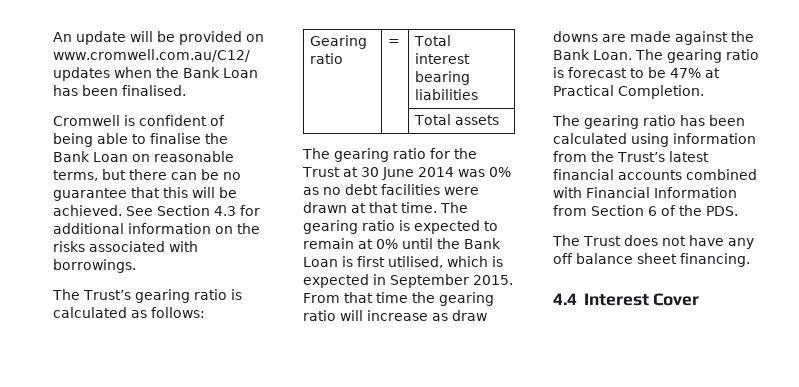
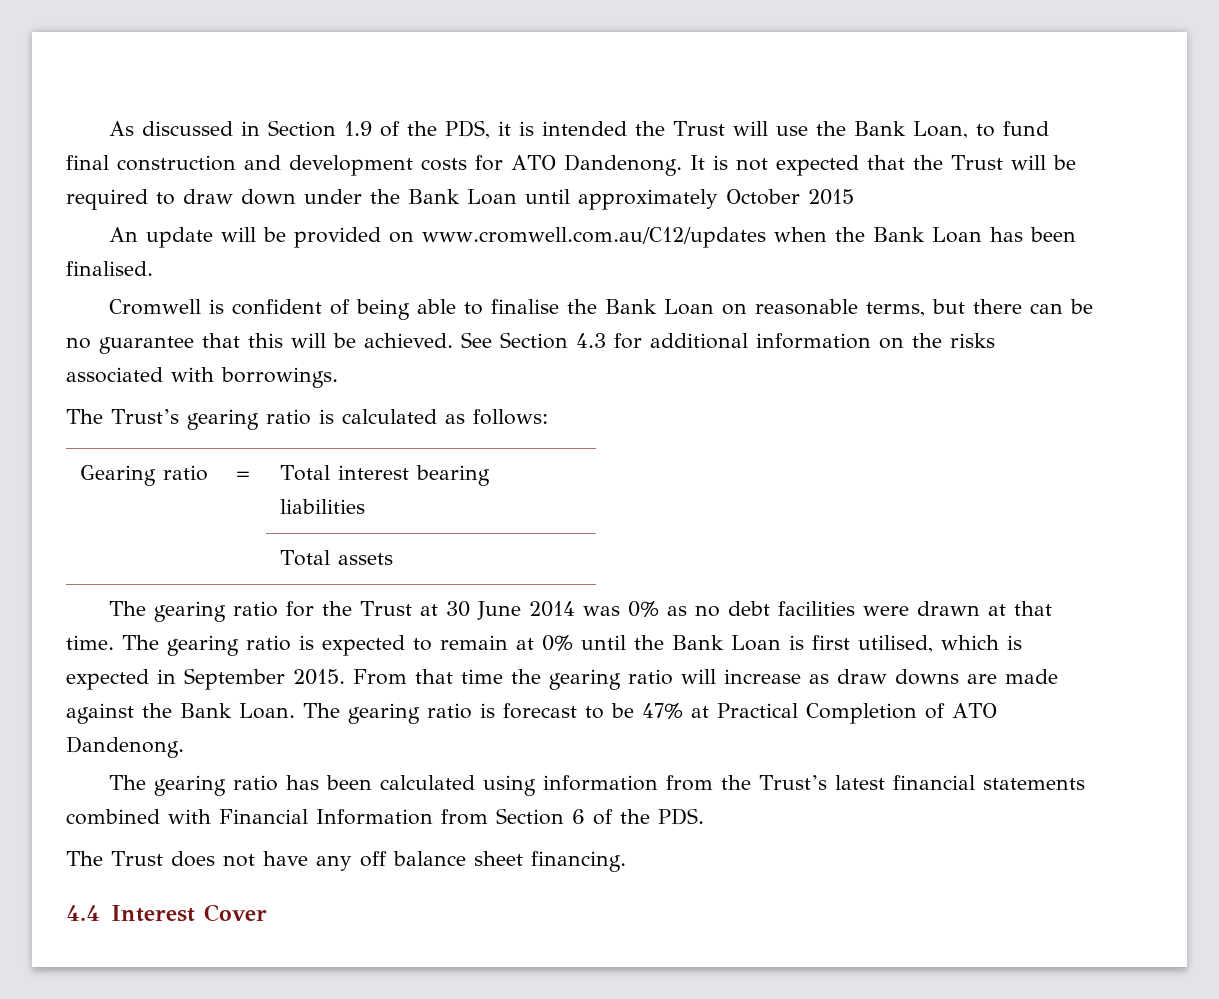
(53, 37) none -> [109,120,1050,139] [66,154,1076,176] [66,189,854,210] As discussed in Section 1.9 of the PDS, it is intended the Trust will use the Bank Loan, to fund final construction and development costs for ATO Dandenong. It is not expected that the Trust will be required to draw down under the Bank Loan until approximately October 2015 //
[618,85,704,99] Completion. -> [806,703,997,724] [66,736,184,758] Completion of ATO Dandenong.
[618,170,682,180] accounts -> [983,778,1086,790] statements

